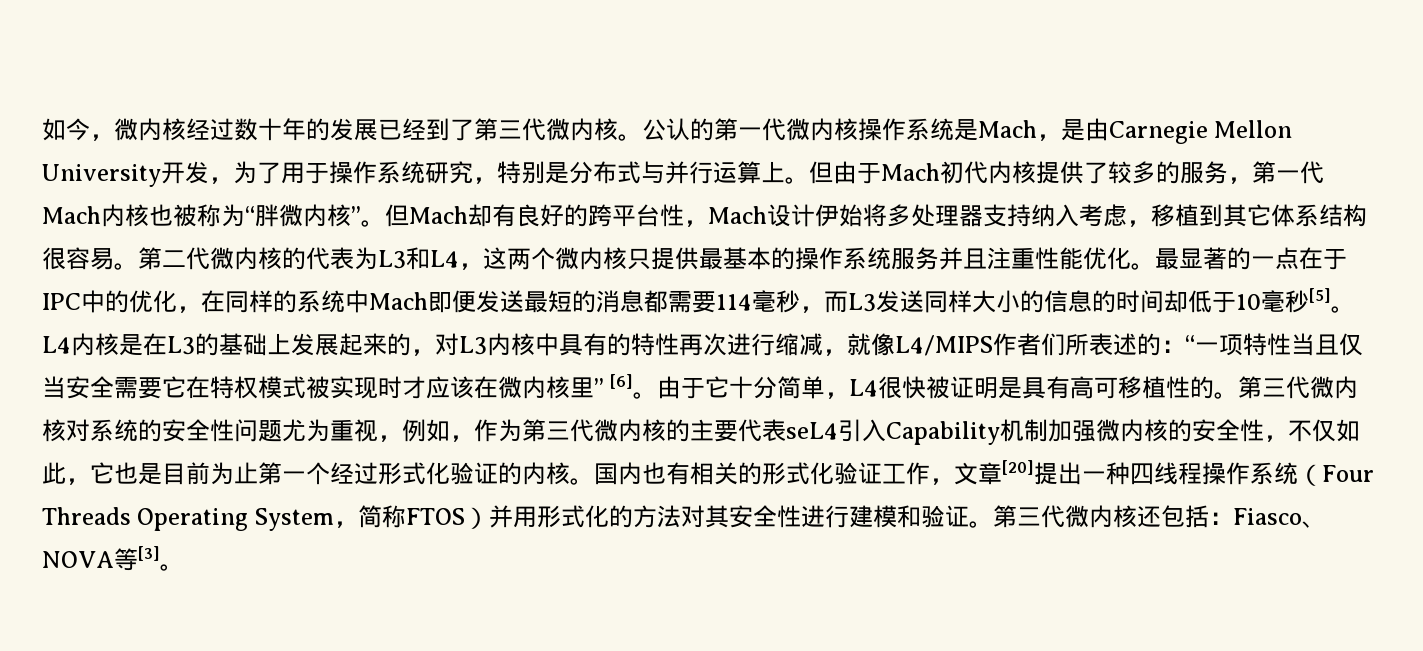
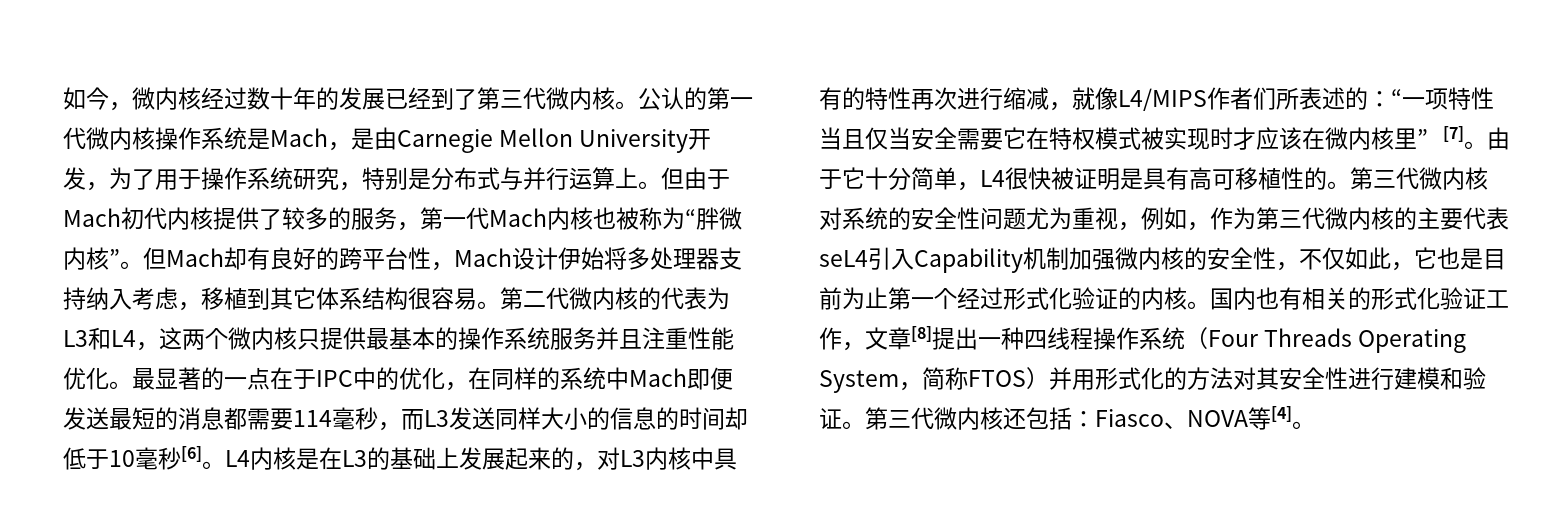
[1309,288,1331,303] [5] -> [181,446,202,462] [6]
[610,374,634,389] [6] -> [1443,126,1464,142] [7]
[1002,460,1034,475] [20] -> [911,326,932,342] [8]
[137,546,160,561] [3] -> [1271,406,1292,422] [4]

